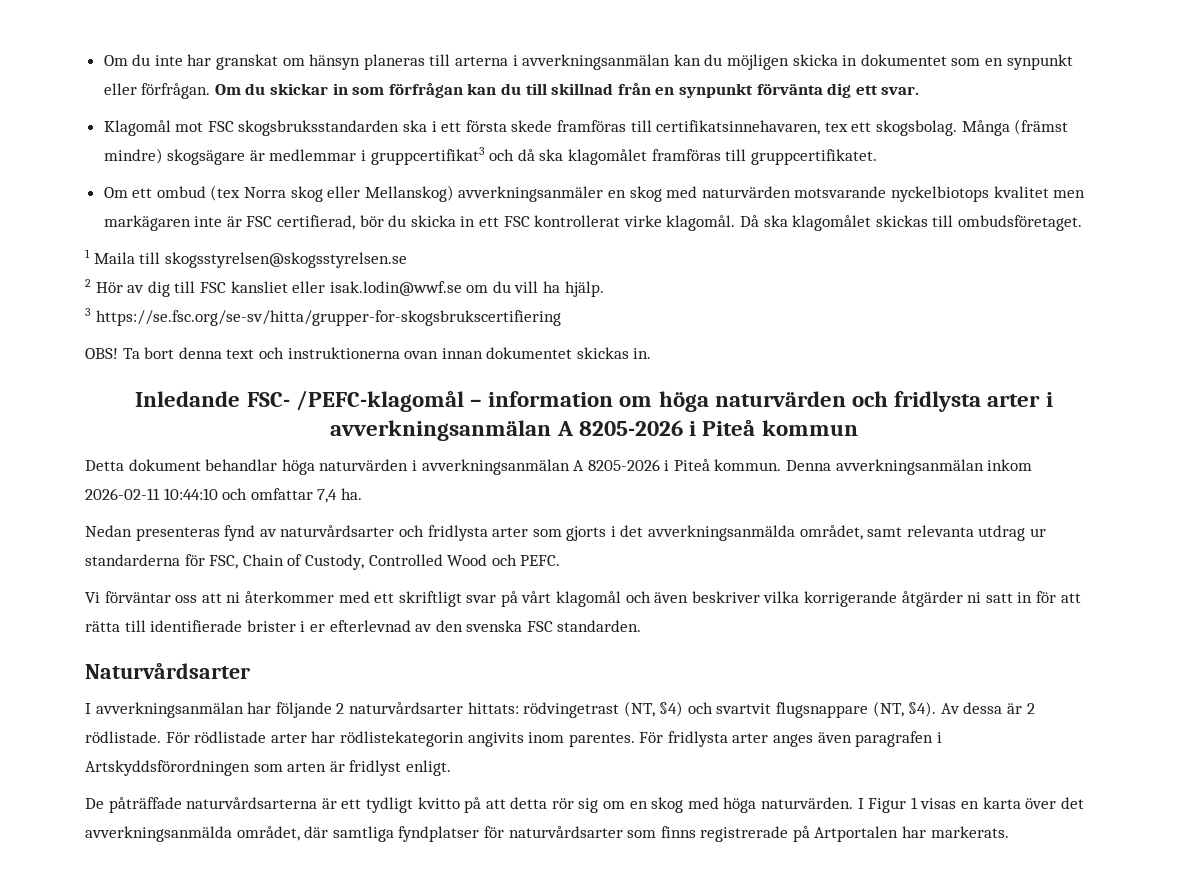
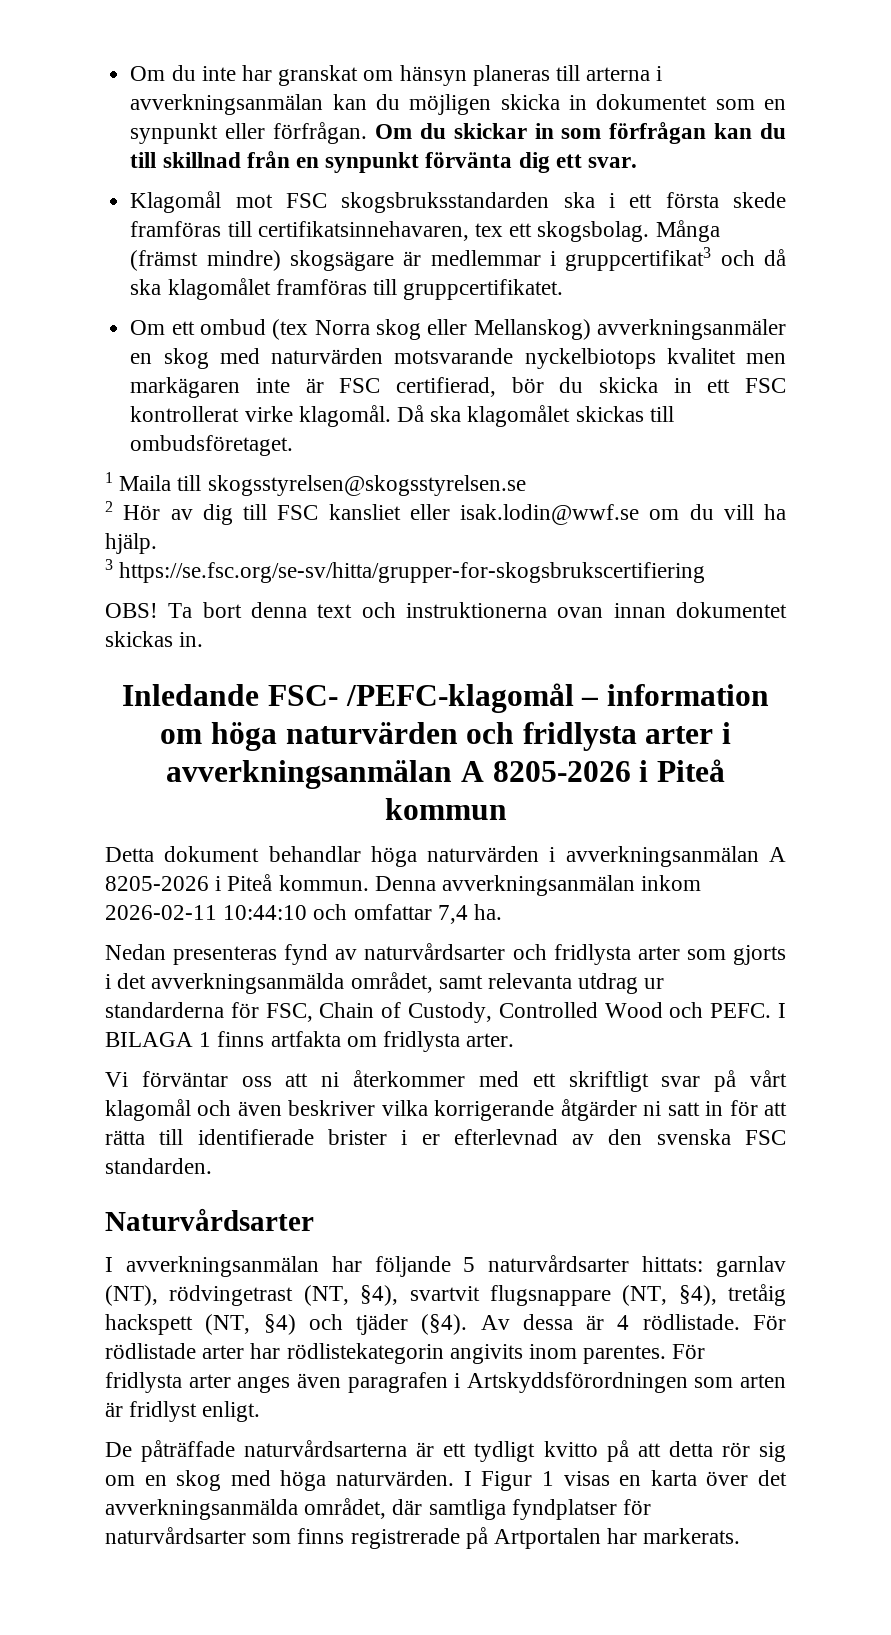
(561, 560) none -> [778,1003,786,1018] [105,1031,515,1052] I BILAGA 1 finns artfakta om fridlysta arter.
[336,703,345,714] 2 -> [463,1257,476,1272] 5
[523,701,937,718] rödvingetrast (NT, §4) och svartvit flugsnappare (NT, §4). -> [716,1256,786,1277] [105,1284,786,1306] [105,1314,468,1335] garnlav (NT), rödvingetrast (NT, §4), svartvit flugsnappare (NT, §4), tretåig hackspett (NT, §4) och tjäder (§4).
[1026,703,1035,714] 2 -> [617,1315,630,1330] 4

